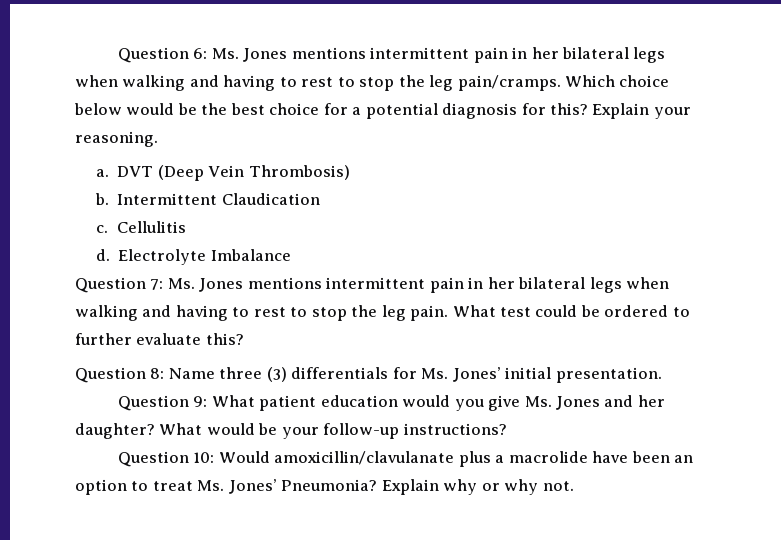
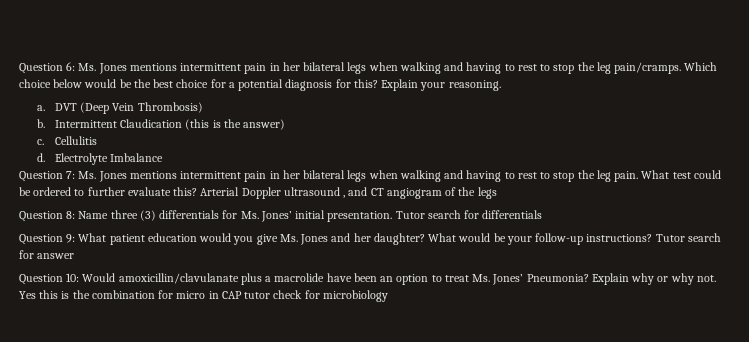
(320, 199) none -> [185,119,286,130] (this is the answer)
(244, 339) none -> [200,187,497,199] Arterial Doppler ultrasound , and CT angiogram of the legs
(662, 375) none -> [395,210,543,219] Tutor search for differentials
(507, 429) none -> [655,233,721,242] [19,250,75,259] Tutor search for answer
(574, 486) none -> [19,290,388,302] Yes this is the combination for micro in CAP tutor check for microbiology

